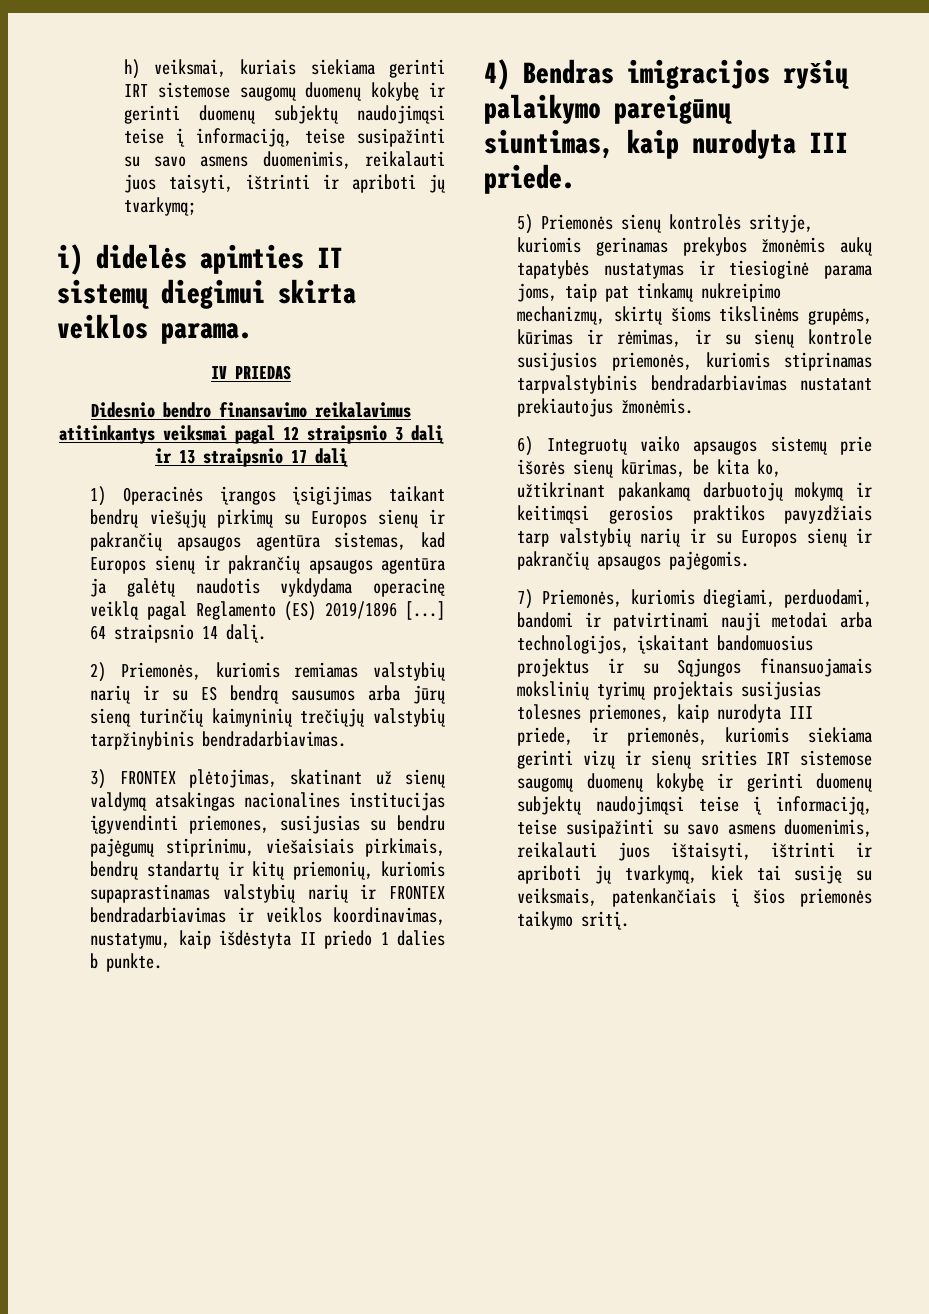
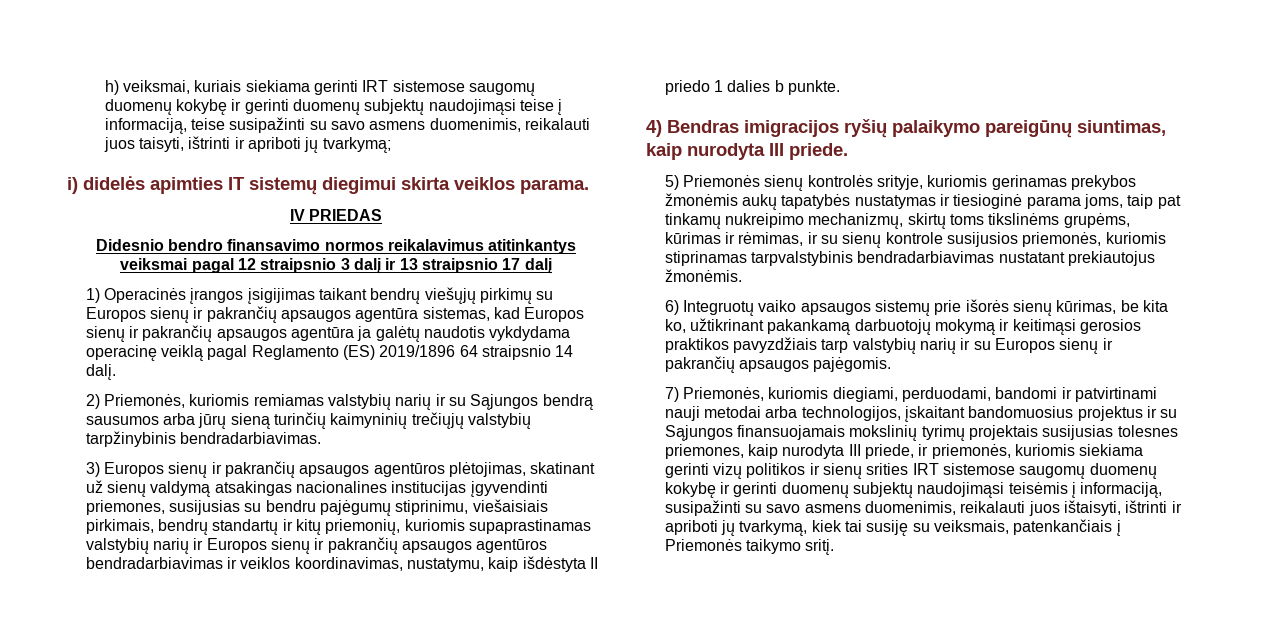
(307, 410) none -> [324,241,384,251] normos
[405,601,445,620] [...] -> (456, 351) none
[201,686,218,701] ES -> [470,394,539,410] Sąjungos
[119,770,176,785] FRONTEX -> [104,461,445,478] Europos sienų ir pakrančių apsaugos agentūros
[388,885,445,900] FRONTEX -> [206,537,548,554] Europos sienų ir pakrančių apsaugos agentūros
[670,306,711,322] šioms -> [950,214,985,225] toms
(617, 759) none -> [746,463,806,478] politikos
[698,796,872,815] [517,819,558,835] teise į informaciją, teise -> [1008,482,1163,498] teisėmis į informaciją,
[753,888,872,907] šios priemonės -> [664,539,742,551] Priemonės

